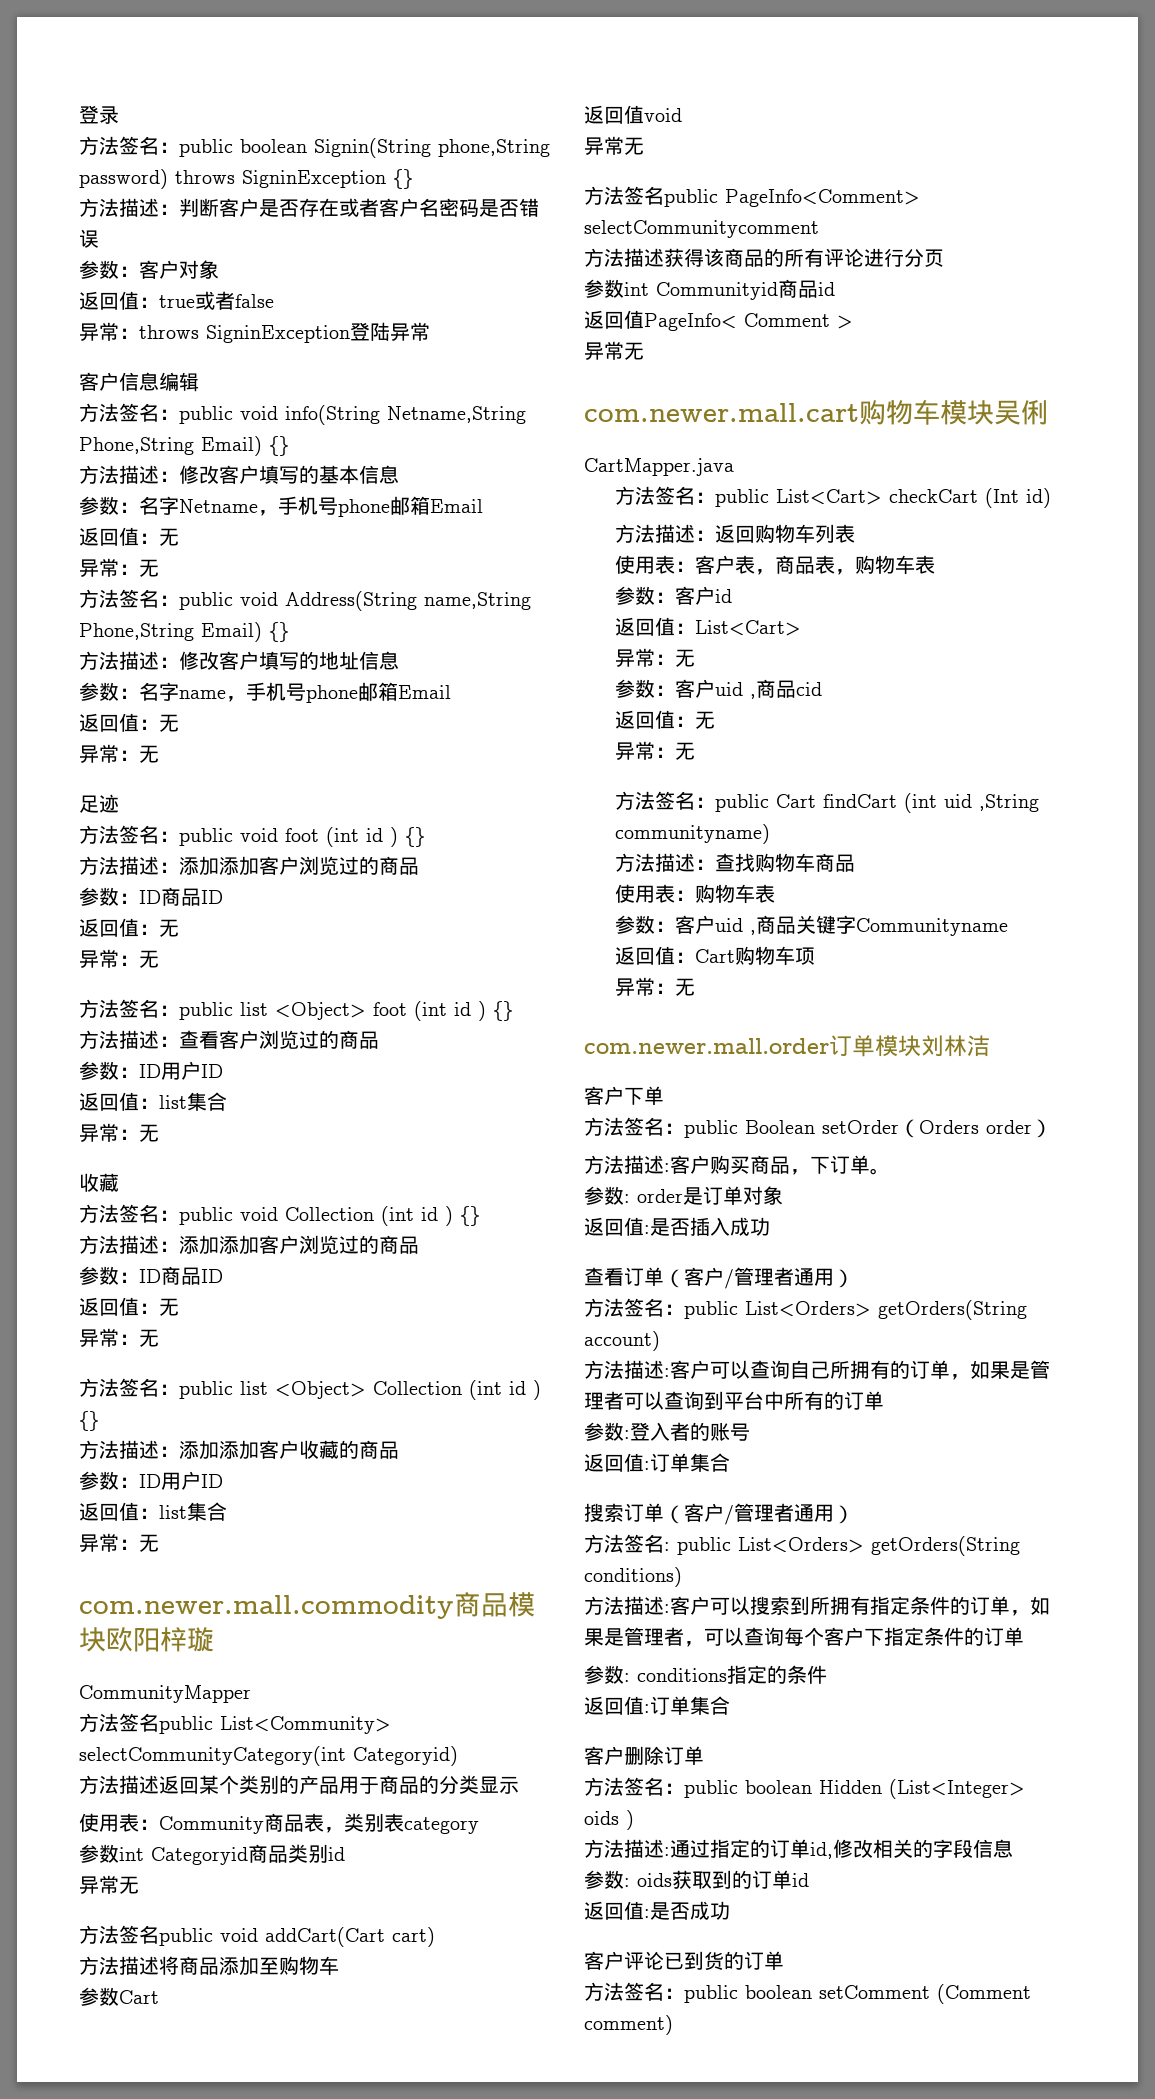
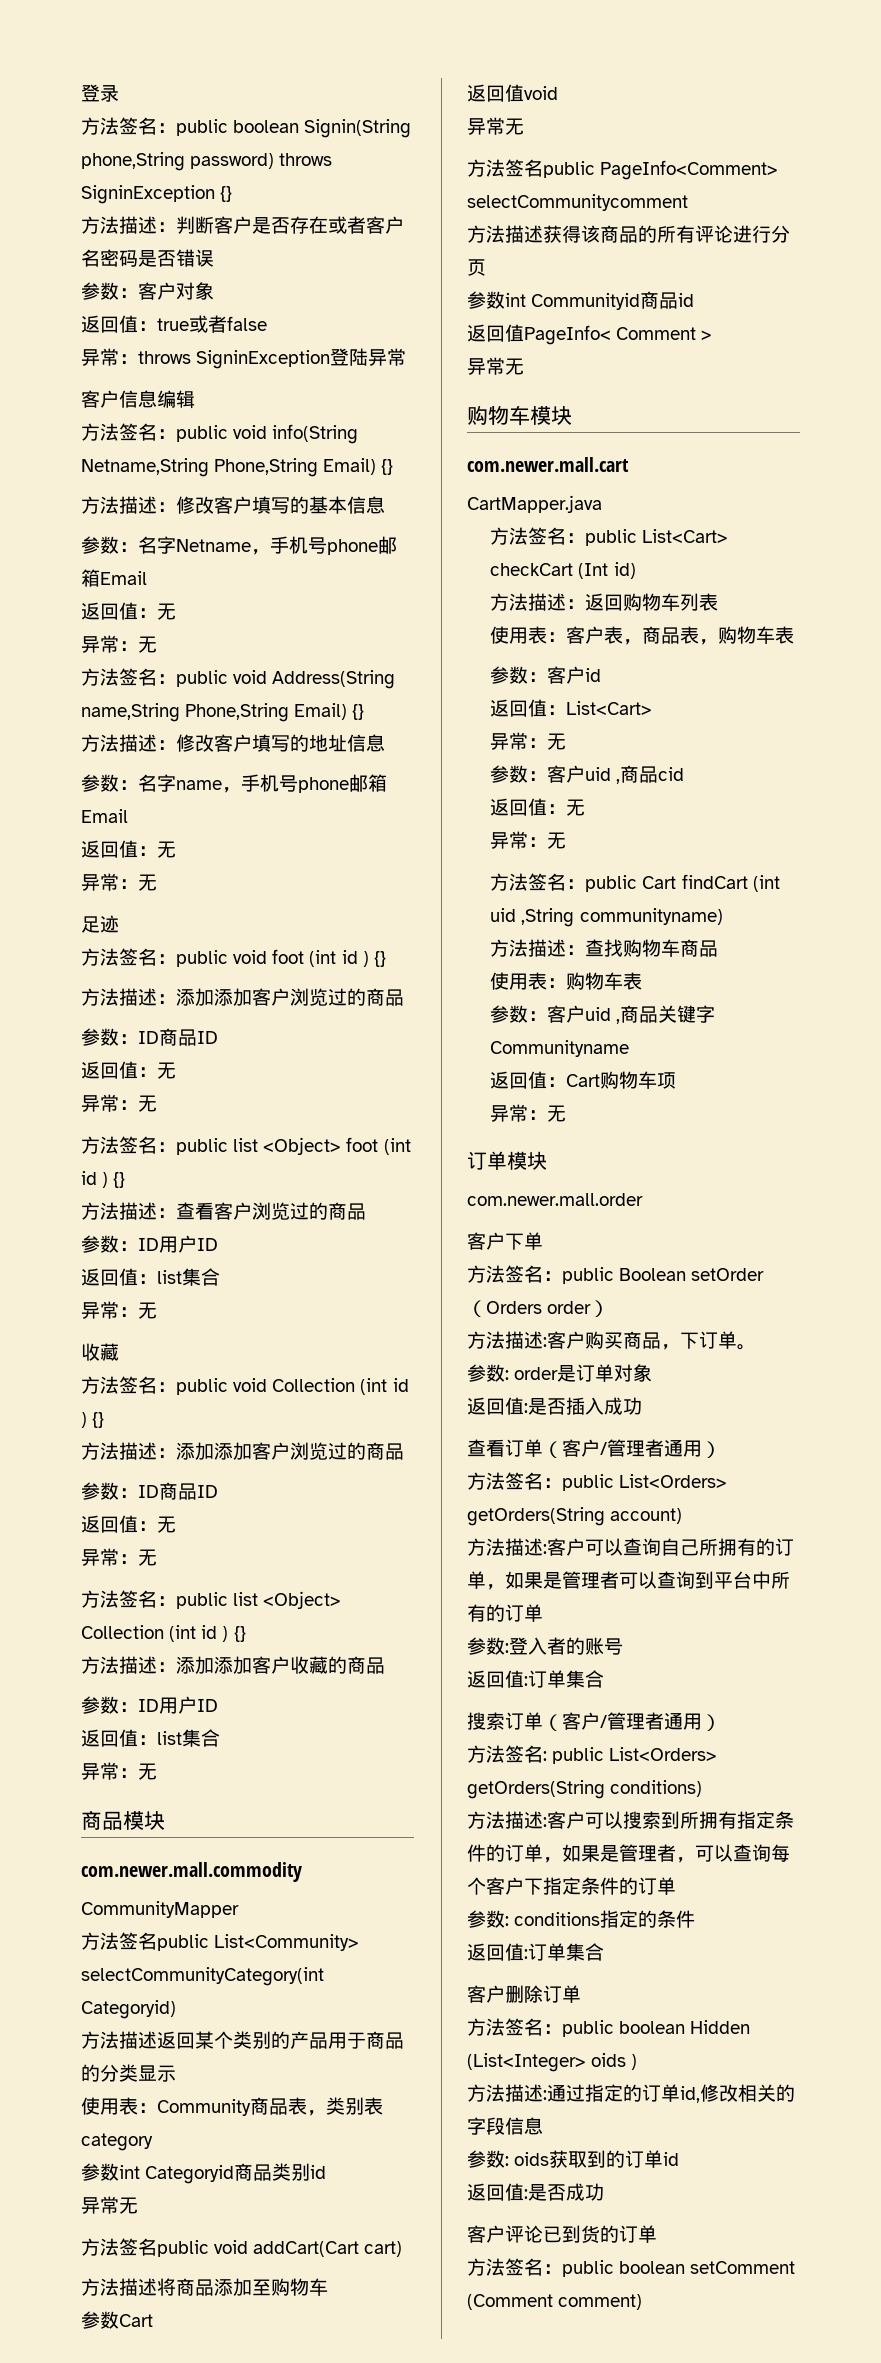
[79,1595,454,1619] com.newer.mall.commodity -> (157, 1771) none
[106,1627,214,1652] 欧阳梓璇 -> [81,1862,302,1882] // com.newer.mall.commodity
[584,403,859,422] com.newer.mall.cart -> (524, 366) none
[994,400,1048,425] 吴俐 -> [467,457,629,472] // com.newer.mall.cart
[584,1038,829,1054] com.newer.mall.order -> (567, 1113) none
[921,1035,990,1057] 刘林洁 -> [467,1193,643,1206] // com.newer.mall.order

